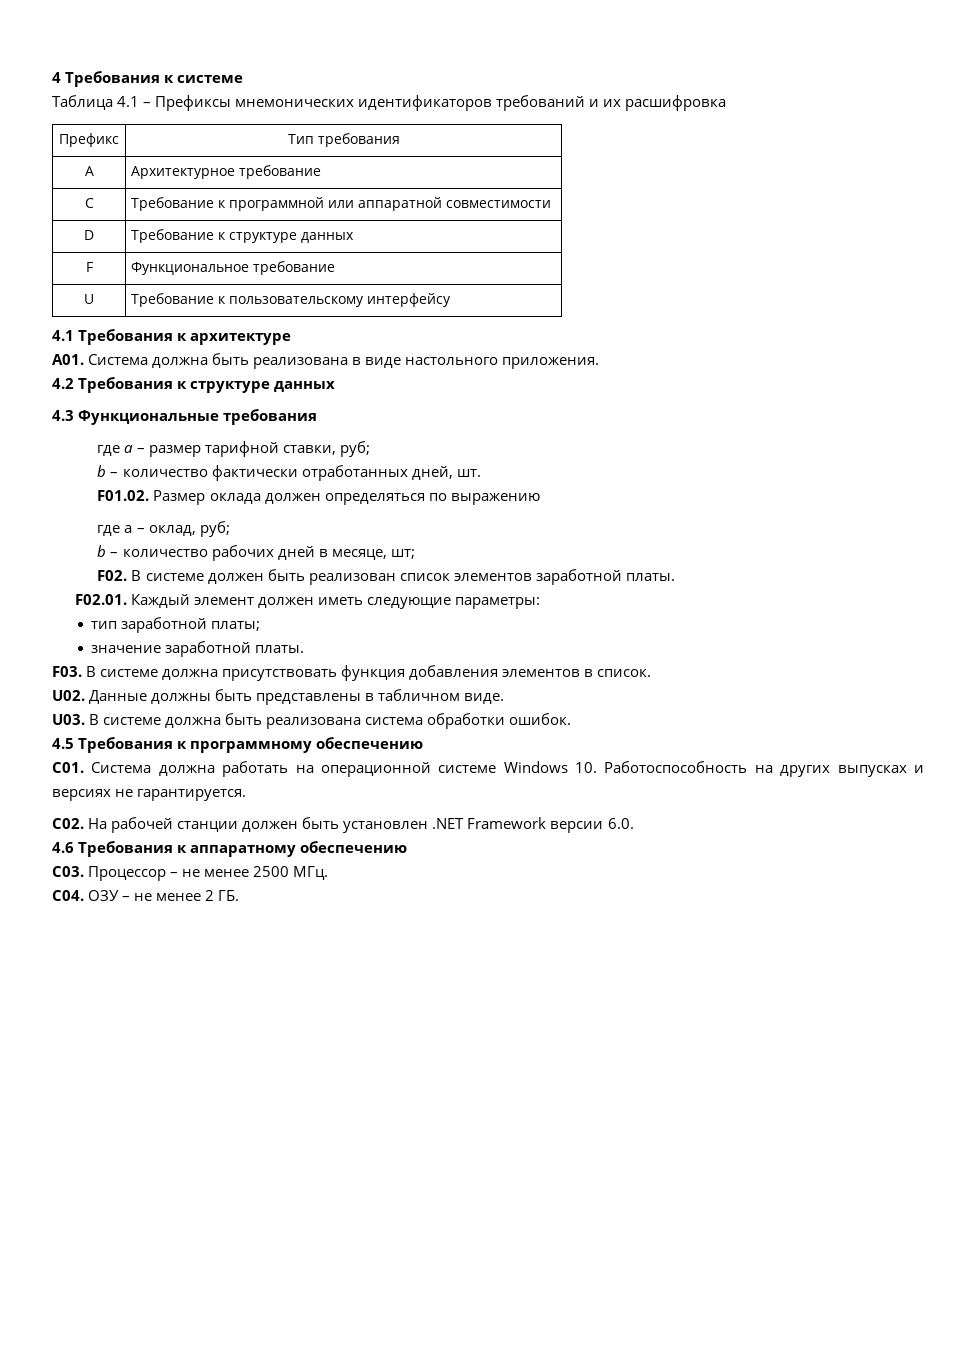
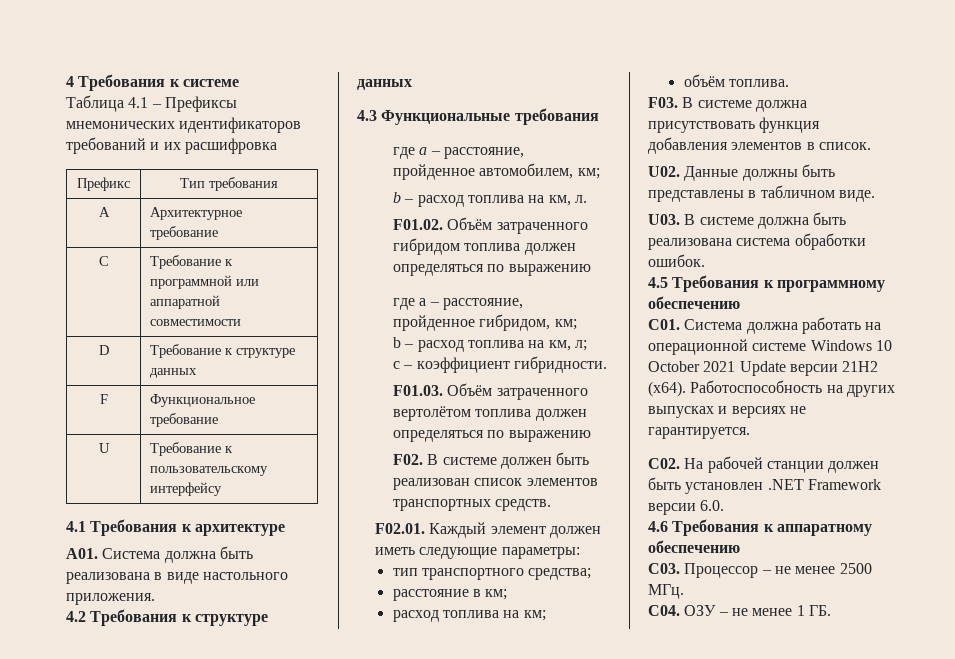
[148,441,370,457] [97,465,481,481] [97,490,261,505] размер тарифной ставки, руб; // b – количество фактически отработанных дней, шт. // F01.02. Размер оклада -> [444,147,525,159] [393,163,600,180] [393,192,588,207] [393,217,588,234] [393,238,521,255] расстояние, пройденное автомобилем, км; // b – расход топлива на км, л. // F01.02. Объём затраченного гибридом топлива
[148,521,230,537] [97,545,415,561] оклад, руб; // b – количество рабочих дней в месяце, шт; -> [443,298,524,310] [393,314,577,331] [393,337,588,352] [393,356,608,373] [393,383,588,400] [393,406,587,421] [393,430,591,442] расстояние, пройденное гибридом, км; // b – расход топлива на км, л; // c – коэффициент гибридности. // F01.03. Объём затраченного вертолётом топлива должен определяться по выражению
[535,569,675,585] заработной платы. -> [393,499,552,511] транспортных средств.
[121,617,261,633] [91,641,305,657] заработной платы; // значение заработной платы. -> [421,568,592,580] [392,589,508,601] [392,610,546,622] [683,74,789,87] транспортного средства; // расстояние в км; // расход топлива на км; // объём топлива.
[575,762,598,773] 10. -> [875,340,892,351] [648,361,879,376] [648,381,686,397] 10 October 2021 Update версии 21H2 (x64).
[205,890,215,901] 2 -> [796,605,805,616] 1

